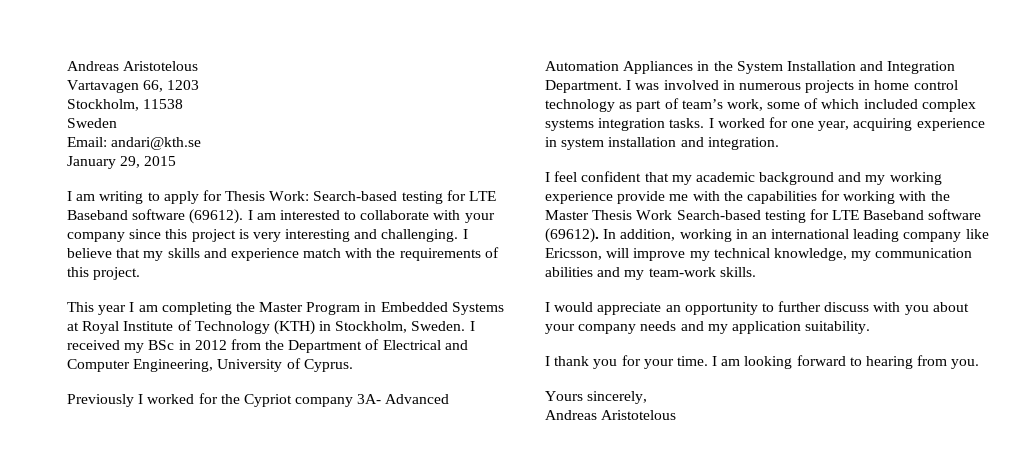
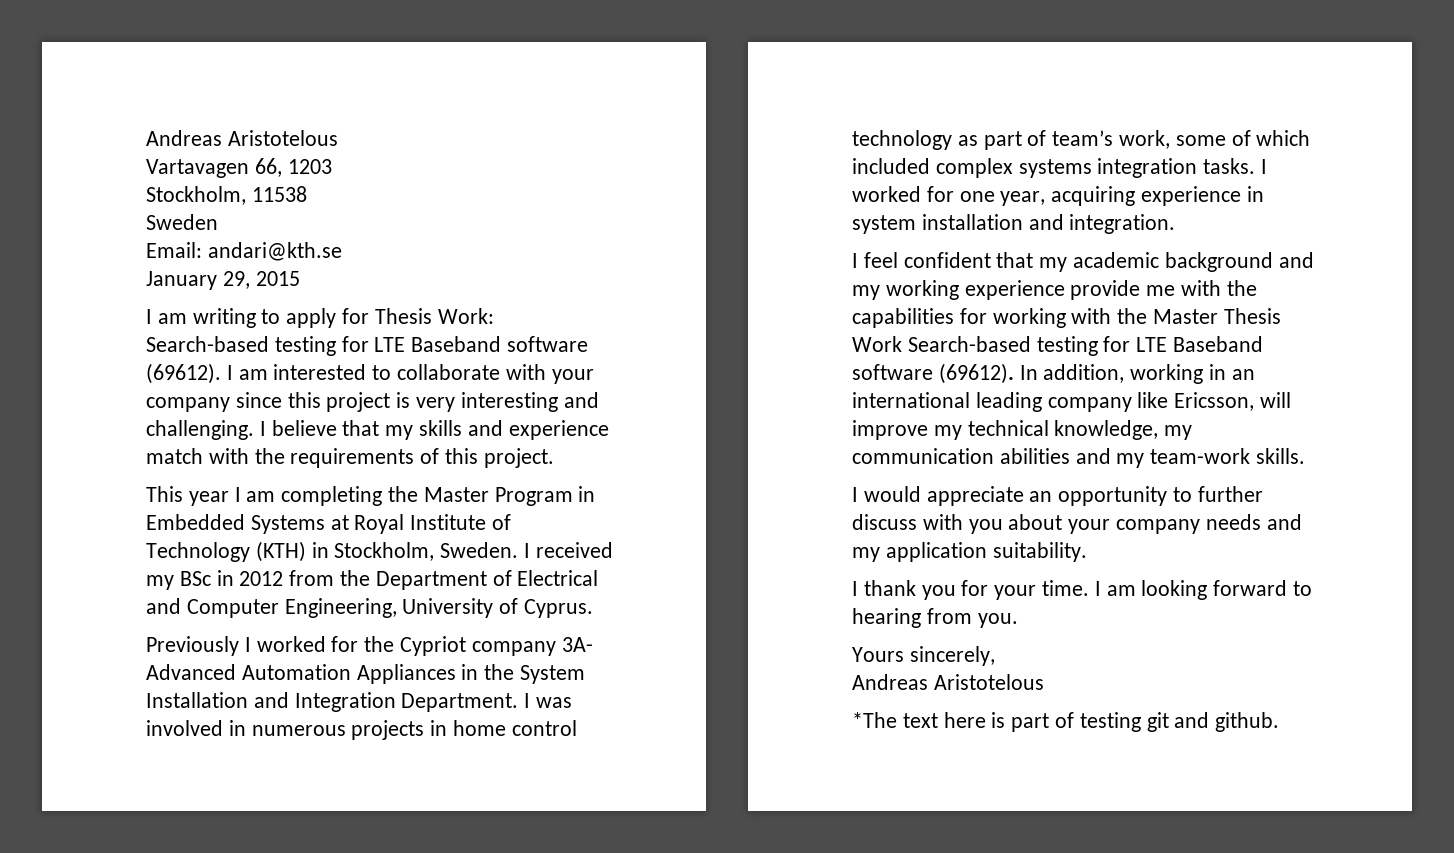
(677, 415) none -> [852,712,1280,732] // *The text here is part of testing git and github.

